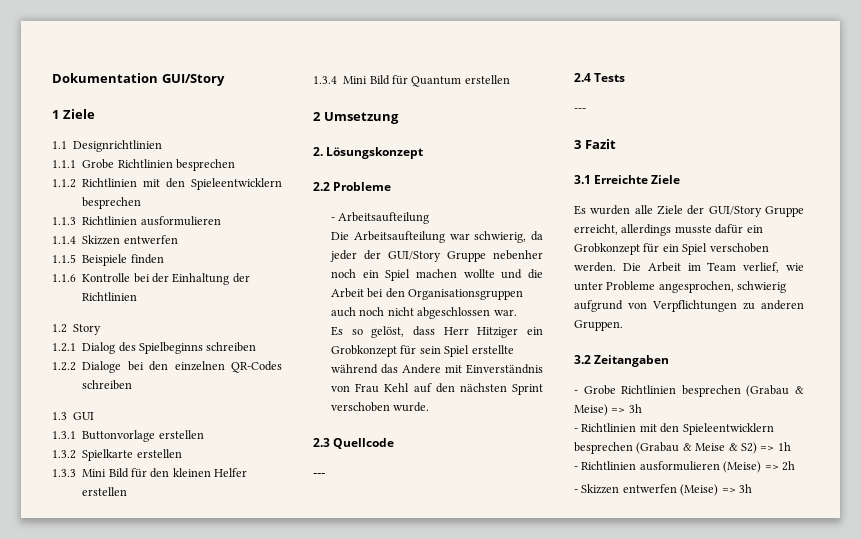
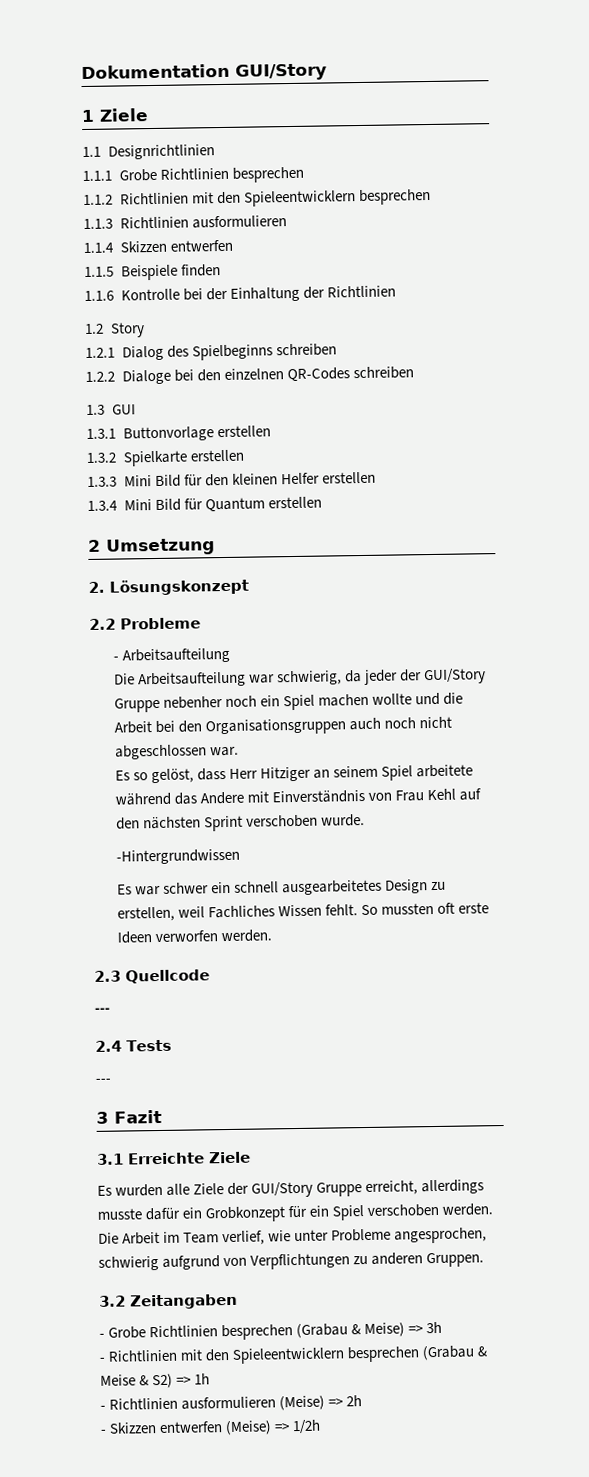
[527,327,543,335] [331,345,514,357] ein Grobkonzept für sein Spiel erstellte -> [312,764,474,781] an seinem Spiel arbeitete
(430, 407) none -> [115,848,240,865] [116,879,446,896] [116,902,490,922] [116,929,272,944] // -Hintergrundwissen // Es war schwer ein schnell ausgearbeitetes Design zu erstellen, weil Fachliches Wissen fehlt. So mussten oft erste Ideen verworfen werden.
[738,484,752,493] 3h -> [292,1419,322,1435] 1/2h

